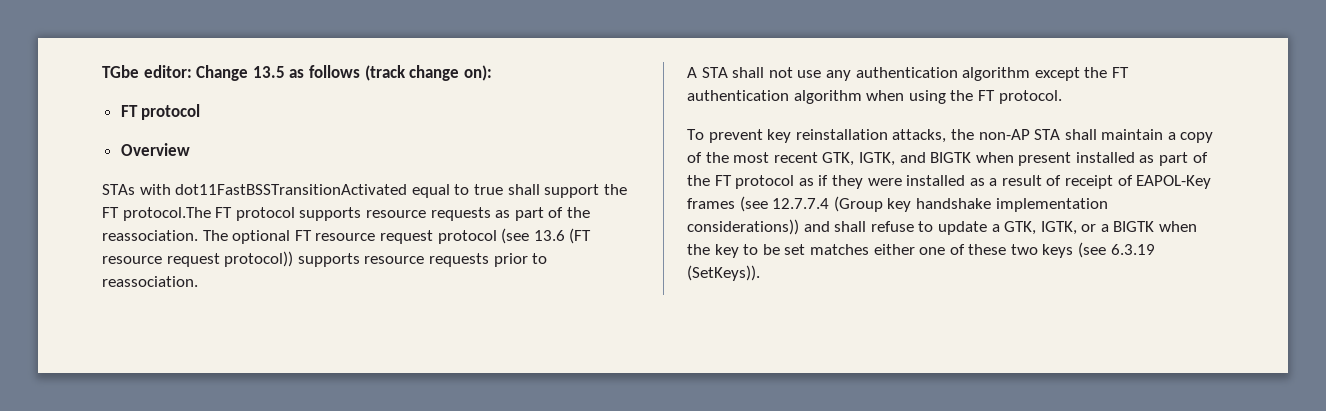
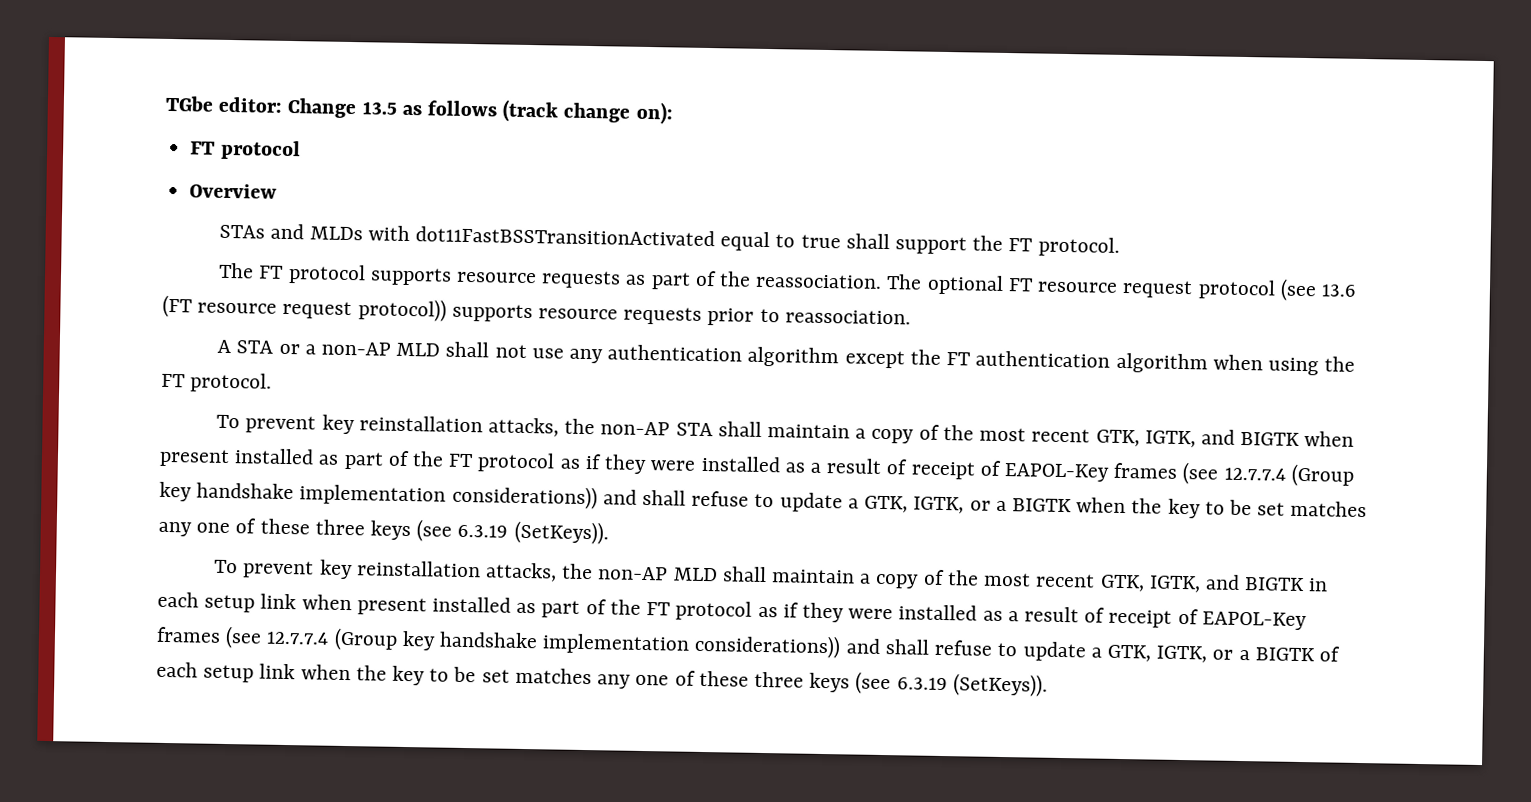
(135, 189) none -> [270,223,363,241] and MLDs
[122,207,211,221] protocol.The -> [1037,236,1120,257] [218,262,255,279] protocol. // The
(728, 72) none -> [278,341,441,357] or a non-AP MLD
[873,242,1155,258] [687,265,760,281] either one of these two keys (see 6.3.19 (SetKeys)). -> [158,518,609,545] [214,559,1329,593] [157,591,1307,631] [156,625,1340,663] [156,661,1048,697] any one of these three keys (see 6.3.19 (SetKeys)). // To prevent key reinstallation attacks, the non-AP MLD shall maintain a copy of the most recent GTK, IGTK, and BIGTK in each setup link when present installed as part of the FT protocol as if they were installed as a result of receipt of EAPOL-Key frames (see 12.7.7.4 (Group key handshake implementation considerations)) and shall refuse to update a GTK, IGTK, or a BIGTK of each setup link when the key to be set matches any one of these three keys (see 6.3.19 (SetKeys)).

